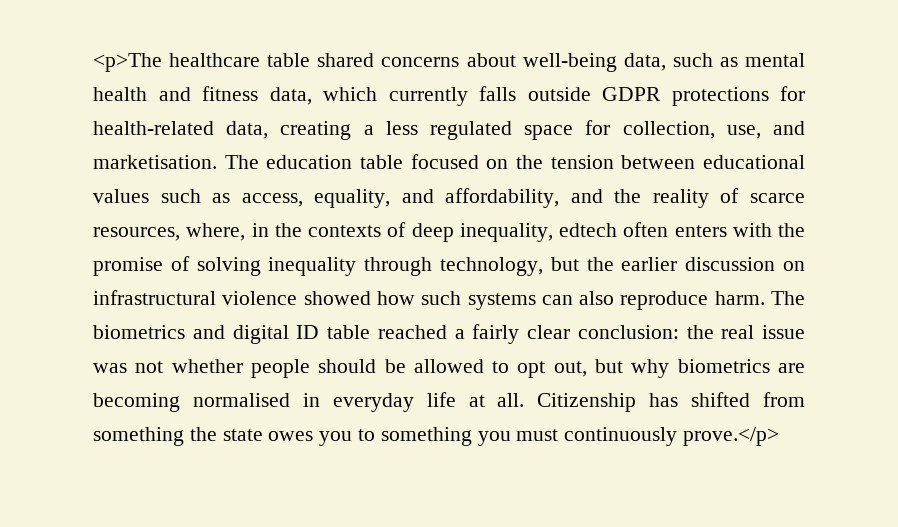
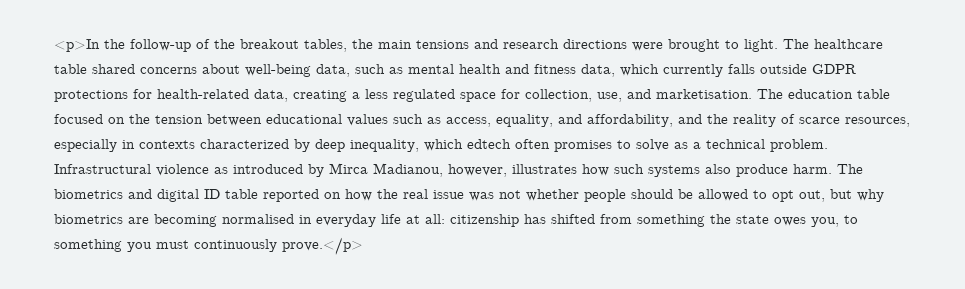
[93,53,162,72] <p>The -> [54,39,809,52] <p>In the follow-up of the breakout tables, the main tensions and research directions were brought to light. The
[186,222,407,241] where, in the contexts of -> [54,139,310,152] especially in contexts characterized by
(553, 232) none -> [424,139,463,151] which
[674,223,805,237] [93,256,805,276] [93,290,709,310] enters with the promise of solving inequality through technology, but the earlier discussion on infrastructural violence showed how such systems can also reproduce -> [554,139,828,152] [54,163,788,177] promises to solve as a technical problem. Infrastructural violence as introduced by Mirca Madianou, however, illustrates how such systems also produce
[377,324,679,344] reached a fairly clear conclusion: -> [263,189,372,202] reported on how
[497,393,637,412] all. Citizenship -> [425,214,519,227] all: citizenship
[319,431,353,446] you -> [811,217,839,227] you,

